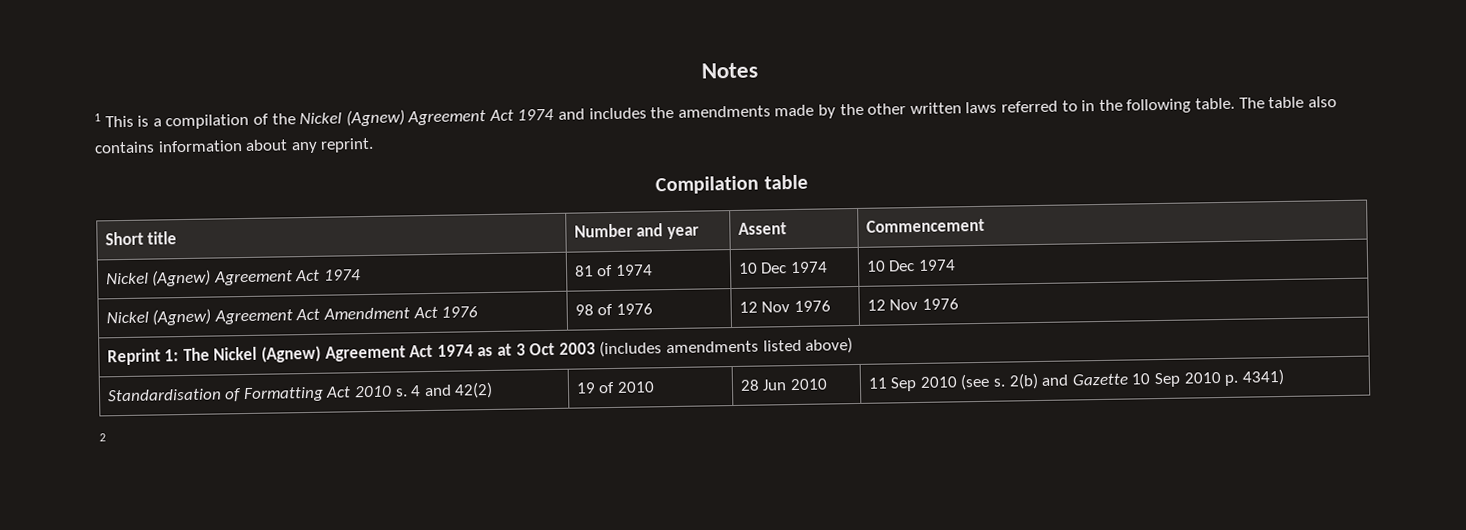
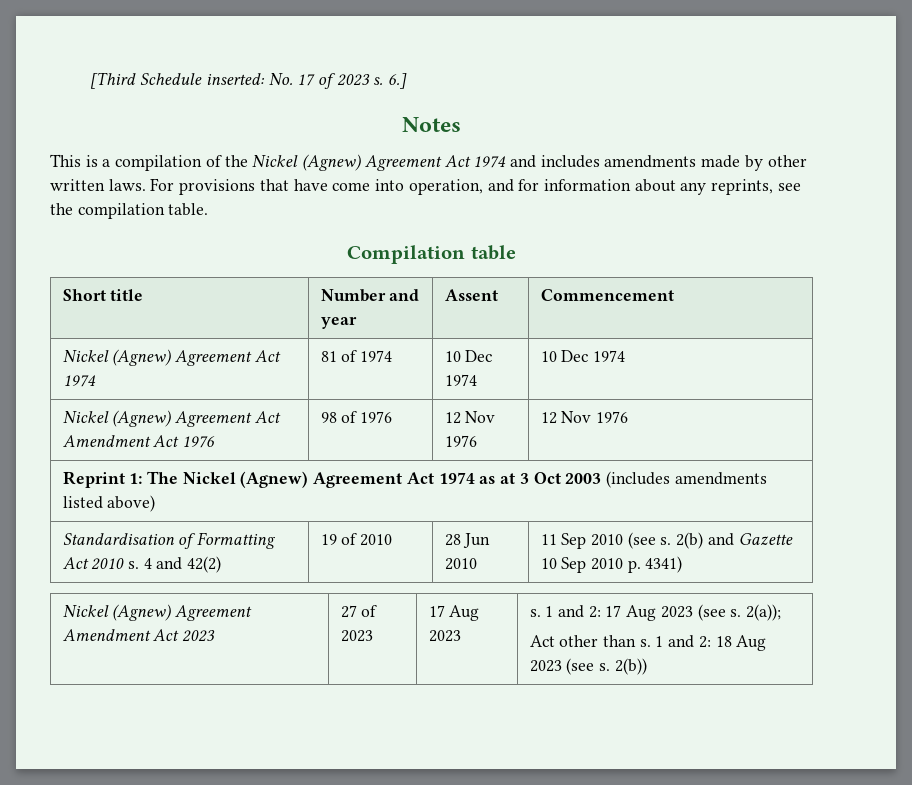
(701, 70) none -> [90,72,408,89] [Third Schedule inserted: No. 17 of 2023 s. 6.] //
[94,113,101,122] 1 -> (461, 124) none
[650,106,675,119] the -> (600, 161) none
[839,103,864,116] the -> (763, 163) none
[965,96,1337,114] [94,137,375,154] laws referred to in the following table. The table also contains information about any reprint. -> [108,178,801,195] [50,203,209,219] laws. For provisions that have come into operation, and for information about any reprints, see the compilation table.
[99,433,106,442] // 2 -> [62,604,252,621] [62,629,215,642] [340,605,378,618] [340,630,373,642] [428,605,480,621] [428,630,461,642] [529,604,782,621] [529,635,767,651] [529,658,647,675] // Nickel (Agnew) Agreement Amendment Act 2023 | 27 of 2023 | 17 Aug 2023 | s. 1 and 2: 17 Aug 2023 (see s. 2(a)); // Act other than s. 1 and 2: 18 Aug 2023 (see s. 2(b))

